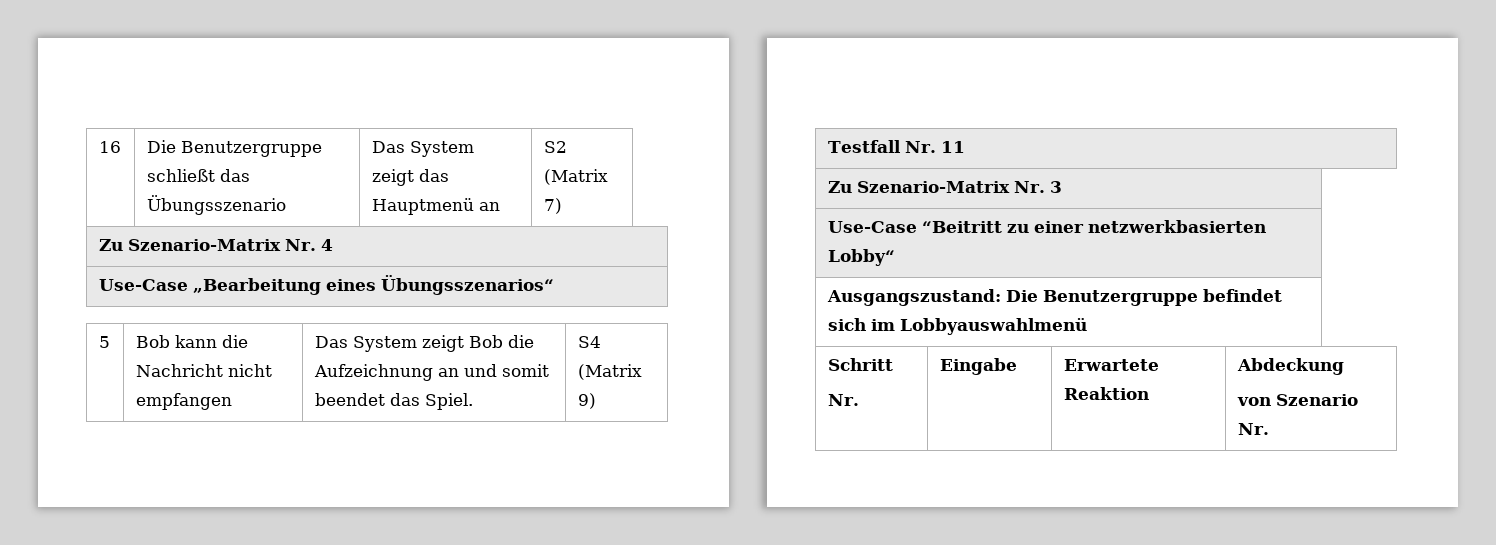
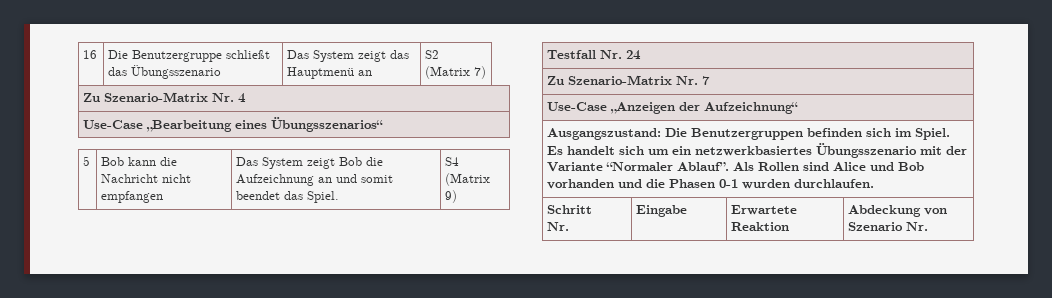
[940,141,965,153] [827,181,1062,193] [827,220,1266,233] [827,249,895,266] [826,289,1282,306] [827,318,1087,335] 11 // Zu Szenario-Matrix Nr. 3 // Use-Case “Beitritt zu einer netzwerkbasierten Lobby“ // Ausgangszustand: Die Benutzergruppe befindet sich im Lobbyauswahlmenü -> [626,50,642,60] [547,75,711,85] [547,102,799,114] [547,128,951,140] [547,143,968,158] [547,162,925,172] [547,179,875,189] 24 // Zu Szenario-Matrix Nr. 7 // Use-Case „Anzeigen der Aufzeichnung“ // Ausgangszustand: Die Benutzergruppen befinden sich im Spiel. Es handelt sich um ein netzwerkbasiertes Übungsszenario mit der Variante “Normaler Ablauf”. Als Rollen sind Alice und Bob vorhanden und die Phasen 0-1 wurden durchlaufen.
(1344, 366) // -> (922, 211) none

